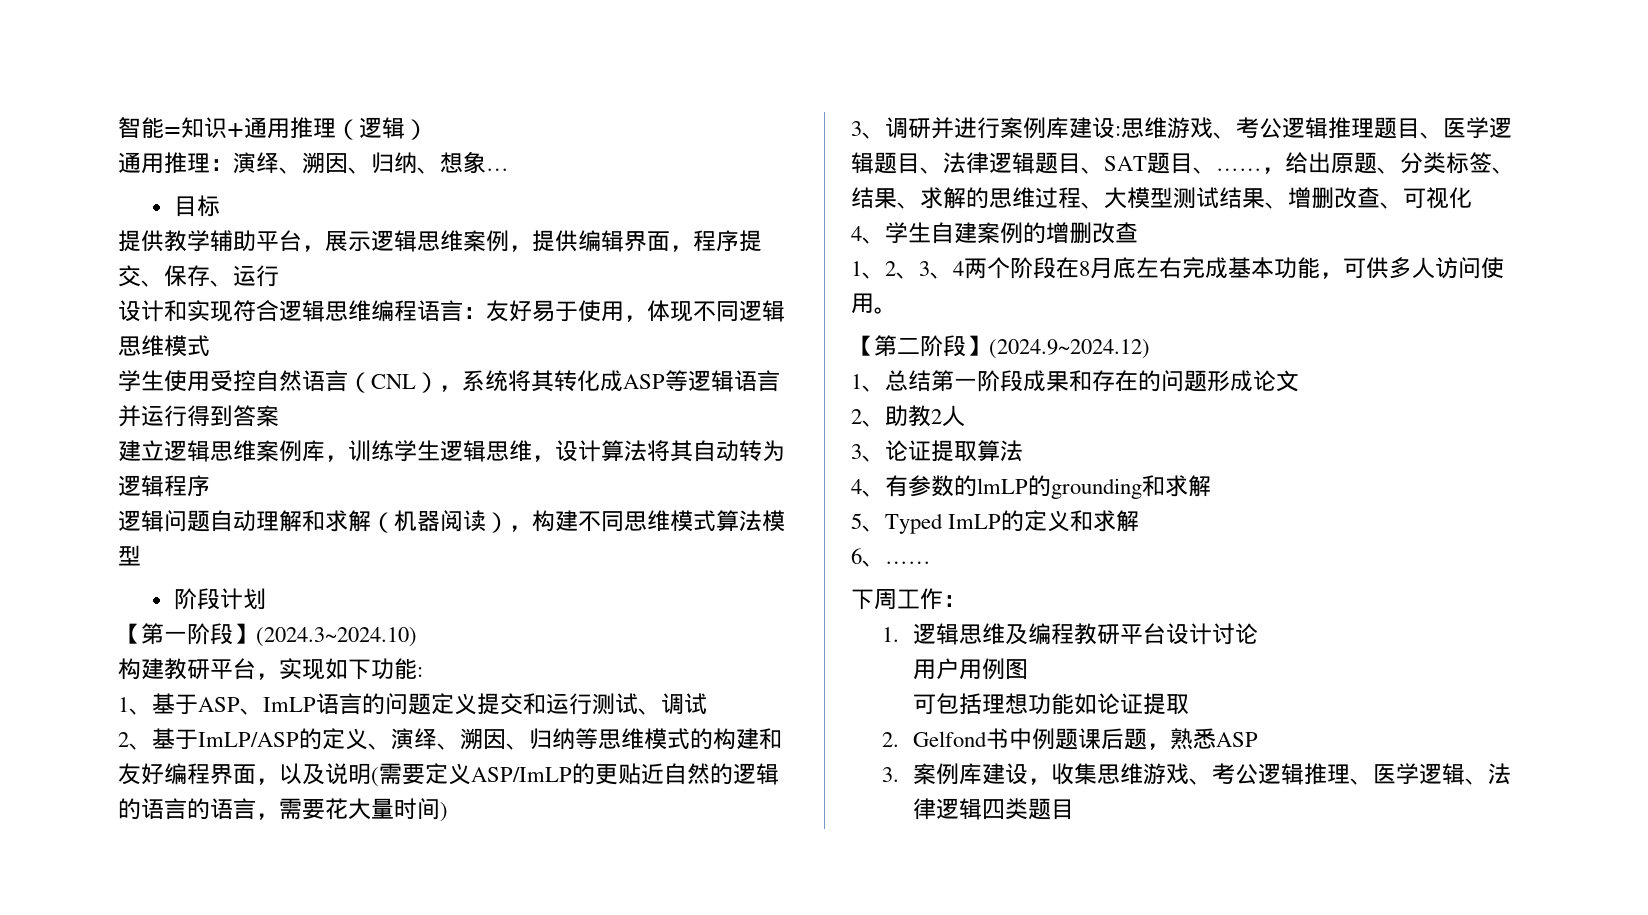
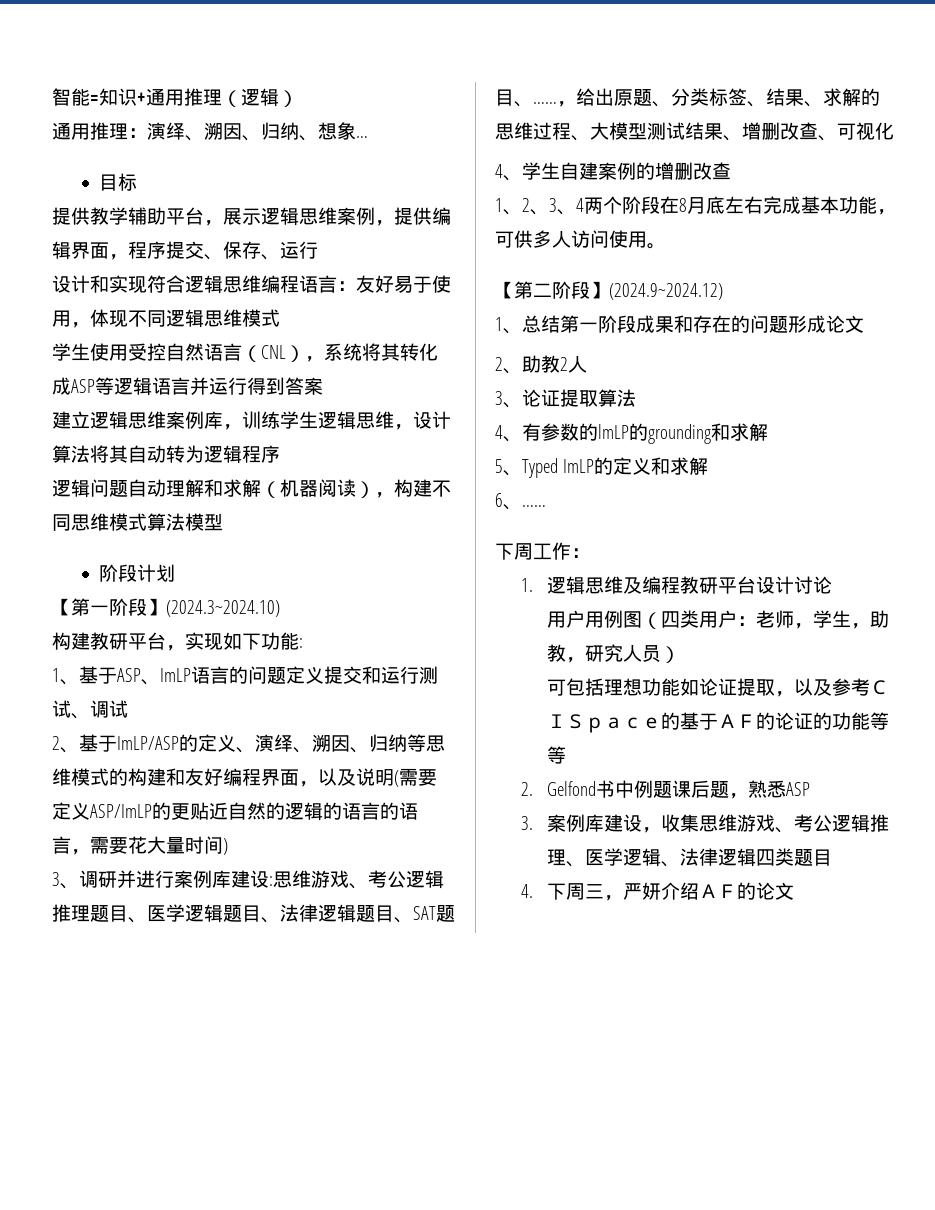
(1028, 669) none -> [642,610,890,629] [547,644,681,663] （四类用户：老师，学生，助教，研究人员）
(1189, 704) none -> [775,678,890,697] [547,712,890,733] [547,746,567,764] ，以及参考ＣＩＳｐａｃｅ的基于ＡＦ的论证的功能等等
(1074, 809) none -> [521,882,795,901] // 4.下周三，严妍介绍ＡＦ的论文

